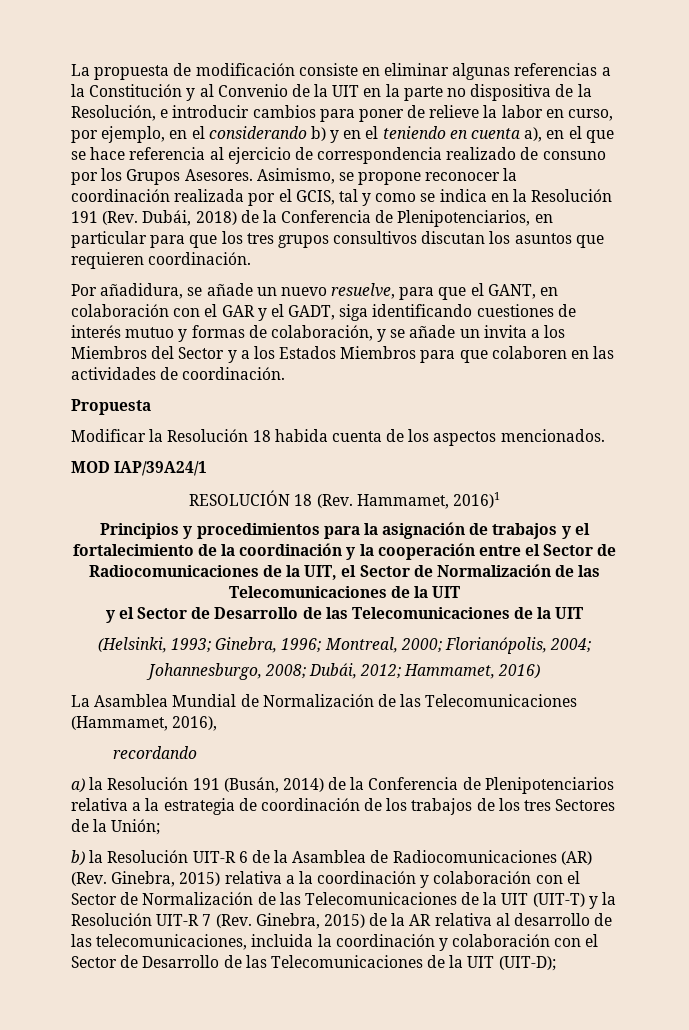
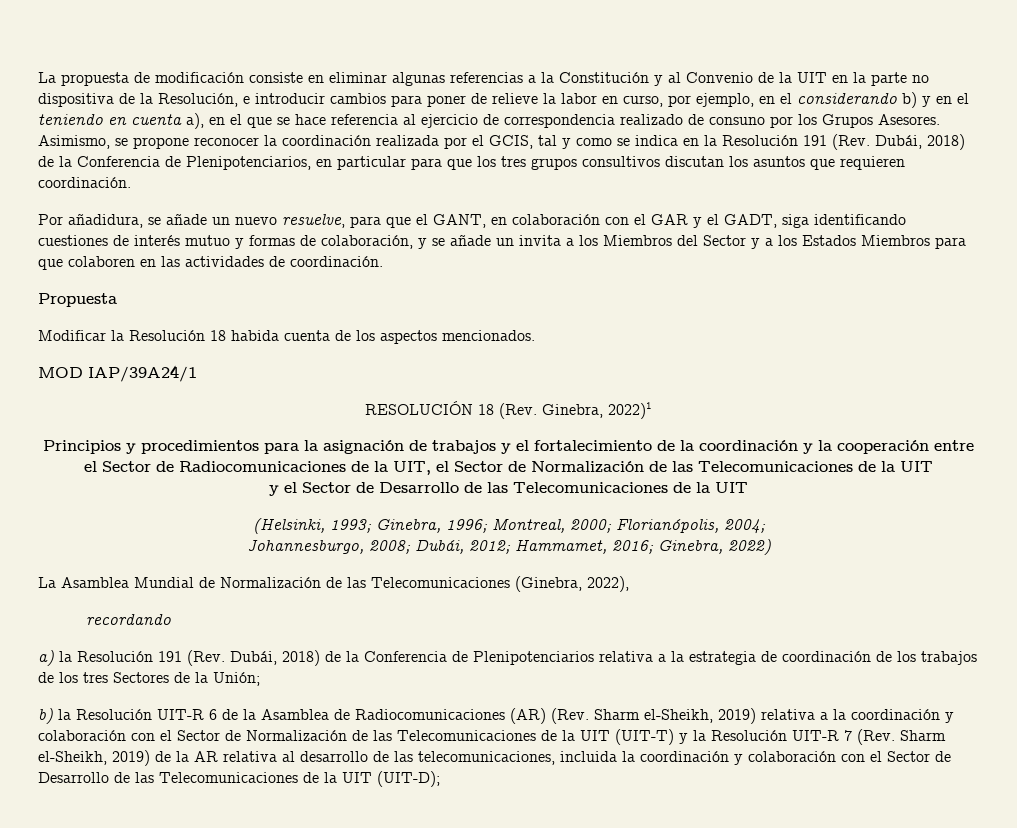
[356,492,500,509] Hammamet, 2016)1 -> [542,402,652,419] Ginebra, 2022)1
[498,664,541,679] 2016) -> [611,539,771,555] 2016; Ginebra, 2022)
[71,716,218,731] (Hammamet, 2016), -> [515,576,629,592] (Ginebra, 2022),
[223,777,324,793] (Busán, 2014) -> [187,650,320,666] (Rev. Dubái, 2018)
[111,871,221,887] Ginebra, 2015) -> [594,708,756,724] Sharm el-Sheikh, 2019)
[255,913,365,929] Ginebra, 2015) -> [900,730,946,741] [38,750,150,766] Sharm el-Sheikh, 2019)

